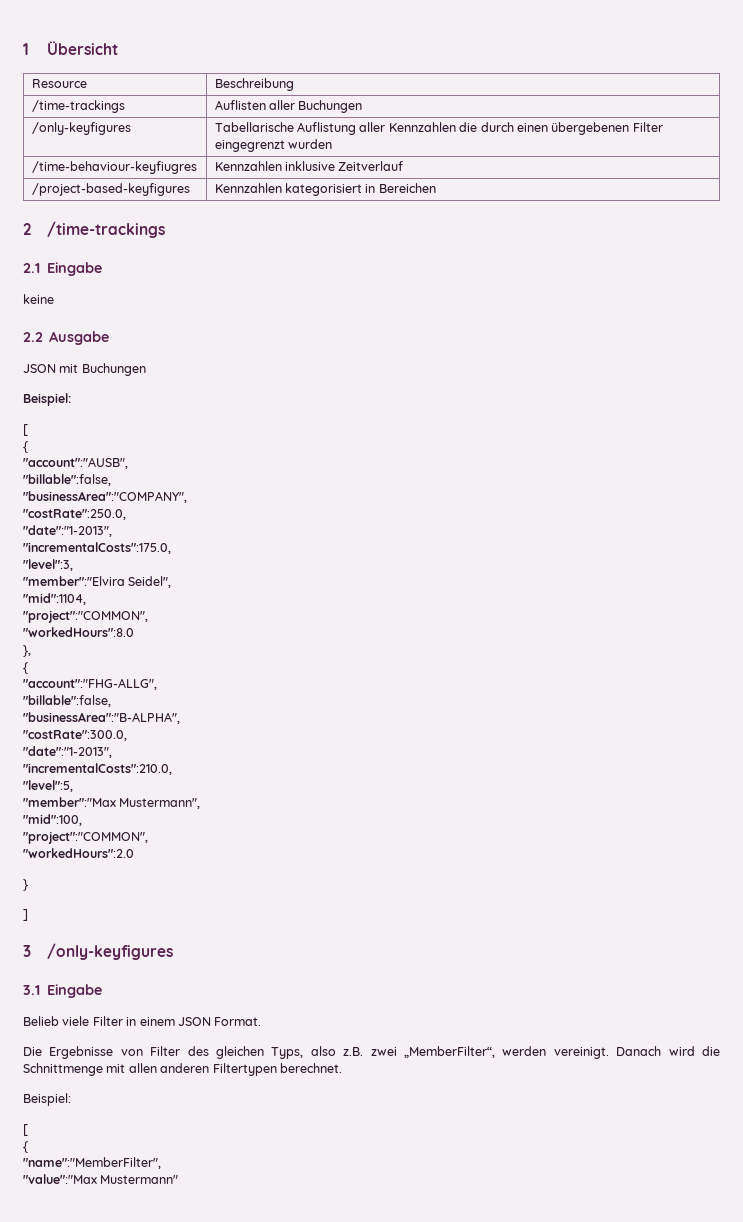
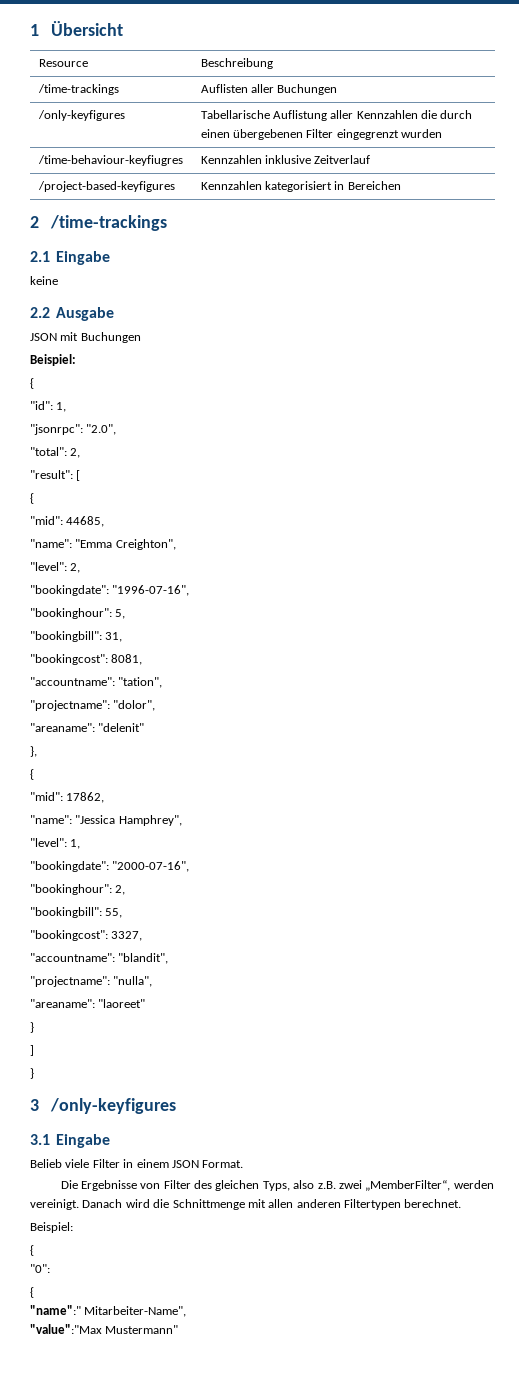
[23,424,28,436] [23,441,28,453] [23,457,128,469] [23,474,111,486] [23,491,187,503] [23,509,126,520] [23,525,112,537] [23,542,171,554] [23,559,73,571] [23,576,172,588] [23,593,86,605] [23,610,148,623] [23,627,134,637] [23,645,31,657] [23,662,28,674] [23,678,157,690] [23,695,111,707] [23,712,180,724] [23,730,127,741] [23,746,112,758] [23,763,172,775] [23,780,73,792] [23,797,201,809] [23,814,82,826] [23,831,148,844] [23,848,134,858] [ // { // "account":"AUSB", // "billable":false, // "businessArea":"COMPANY", // "costRate":250.0, // "date":"1-2013", // "incrementalCosts":175.0, // "level":3, // "member":"Elvira Seidel", // "mid":1104, // "project":"COMMON", // "workedHours":8.0 // }, // { // "account":"FHG-ALLG", // "billable":false, // "businessArea":"B-ALPHA", // "costRate":300.0, // "date":"1-2013", // "incrementalCosts":210.0, // "level":5, // "member":"Max Mustermann", // "mid":100, // "project":"COMMON", // "workedHours":2.0 -> [30,378,34,389] [30,401,67,412] [30,424,117,435] [30,447,81,458] [30,470,81,481] [30,493,34,504] [30,516,105,527] [30,539,176,550] [30,562,81,573] [30,585,190,596] [30,608,126,619] [30,631,123,642] [30,654,143,665] [30,677,163,688] [30,700,156,711] [30,723,145,732] [30,746,37,757] [30,769,34,780] [30,792,105,803] [30,815,182,826] [30,838,81,849] [30,861,190,872] [30,884,126,895] [30,907,123,918] [30,930,143,941] [30,953,169,964] [30,976,153,987] [30,999,146,1008] { // "id": 1, // "jsonrpc": "2.0", // "total": 2, // "result": [ // { // "mid": 44685, // "name": "Emma Creighton", // "level": 2, // "bookingdate": "1996-07-16", // "bookinghour": 5, // "bookingbill": 31, // "bookingcost": 8081, // "accountname": "tation", // "projectname": "dolor", // "areaname": "delenit" // }, // { // "mid": 17862, // "name": "Jessica Hamphrey", // "level": 1, // "bookingdate": "2000-07-16", // "bookinghour": 2, // "bookingbill": 55, // "bookingcost": 3327, // "accountname": "blandit", // "projectname": "nulla", // "areaname": "laoreet"
(28, 915) none -> [30,1068,34,1079] // }
[23,1124,28,1136] [23,1141,28,1153] [23,1157,161,1169] [ // { // "name":"MemberFilter", -> [30,1245,34,1256] [30,1264,50,1273] [30,1287,34,1298] [30,1305,187,1317] { // "0": // { // "name":" Mitarbeiter-Name",

